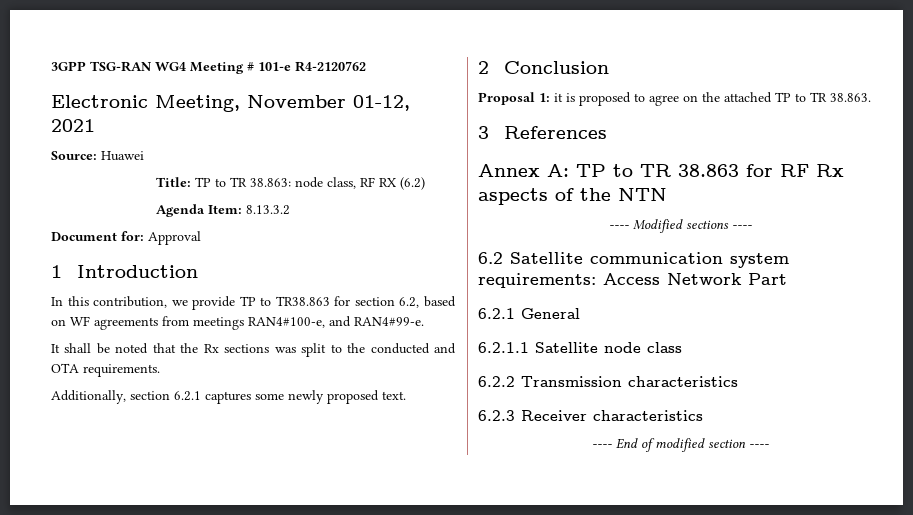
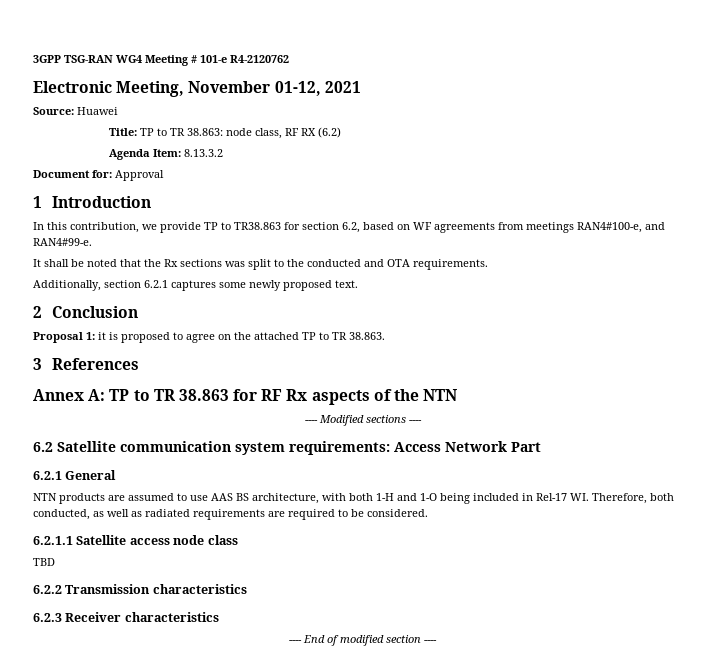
(580, 313) none -> [33,493,674,504] [33,509,428,520] // NTN products are assumed to use AAS BS architecture, with both 1-H and 1-O being included in Rel-17 WI. Therefore, both conducted, as well as radiated requirements are required to be considered.
(598, 347) none -> [129,538,170,545] access
(682, 347) none -> [33,558,55,566] // TBD

